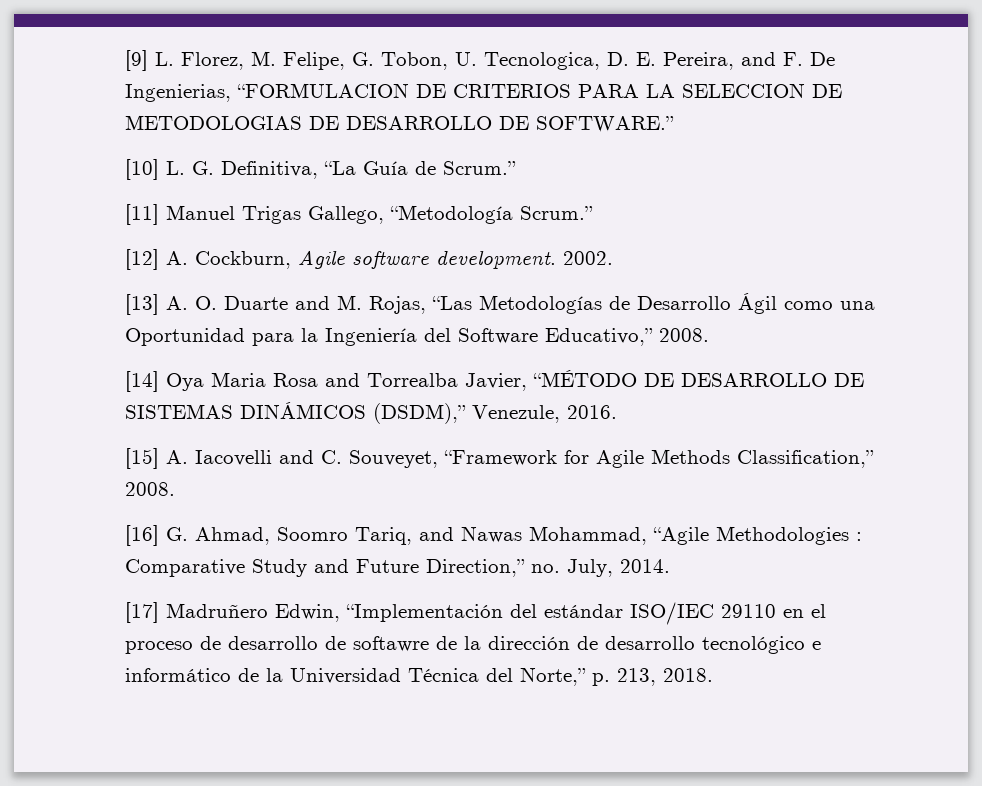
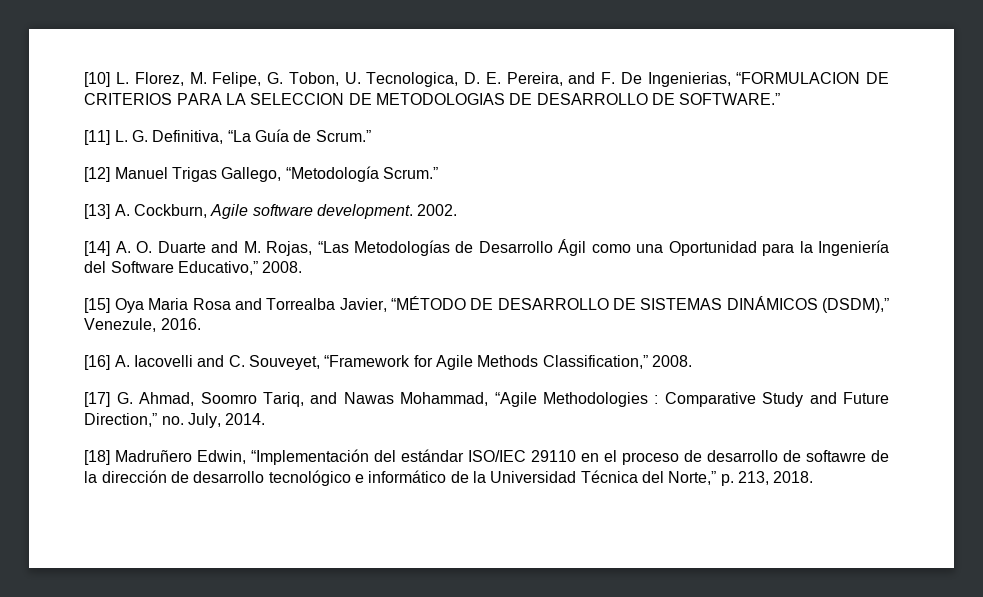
[124,50,148,71] [9] -> [84,72,111,87] [10]
[124,159,159,180] [10] -> [84,130,111,145] [11]
[124,204,159,225] [11] -> [84,167,111,182] [12]
[124,249,159,270] [12] -> [84,204,111,219] [13]
[124,294,159,315] [13] -> [84,241,111,256] [14]
[124,371,159,392] [14] -> [84,298,111,313] [15]
[124,448,159,469] [15] -> [84,355,111,370] [16]
[124,525,159,546] [16] -> [84,392,111,407] [17]
[124,602,159,623] [17] -> [84,450,111,465] [18]

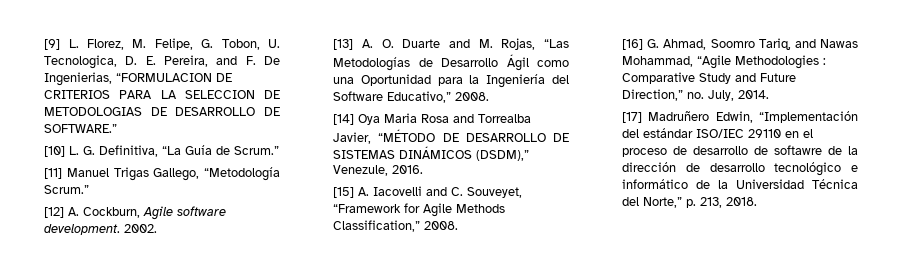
[84,72,111,87] [10] -> [44,39,61,50] [9]
[84,130,111,145] [11] -> [44,146,66,157] [10]
[84,167,111,182] [12] -> [44,168,63,179] [11]
[84,204,111,219] [13] -> [44,207,65,218] [12]
[84,241,111,256] [14] -> [333,39,354,50] [13]
[84,298,111,313] [15] -> [333,114,355,125] [14]
[84,355,111,370] [16] -> [333,187,355,198] [15]
[84,392,111,407] [17] -> [622,39,644,50] [16]
[84,450,111,465] [18] -> [622,112,643,123] [17]

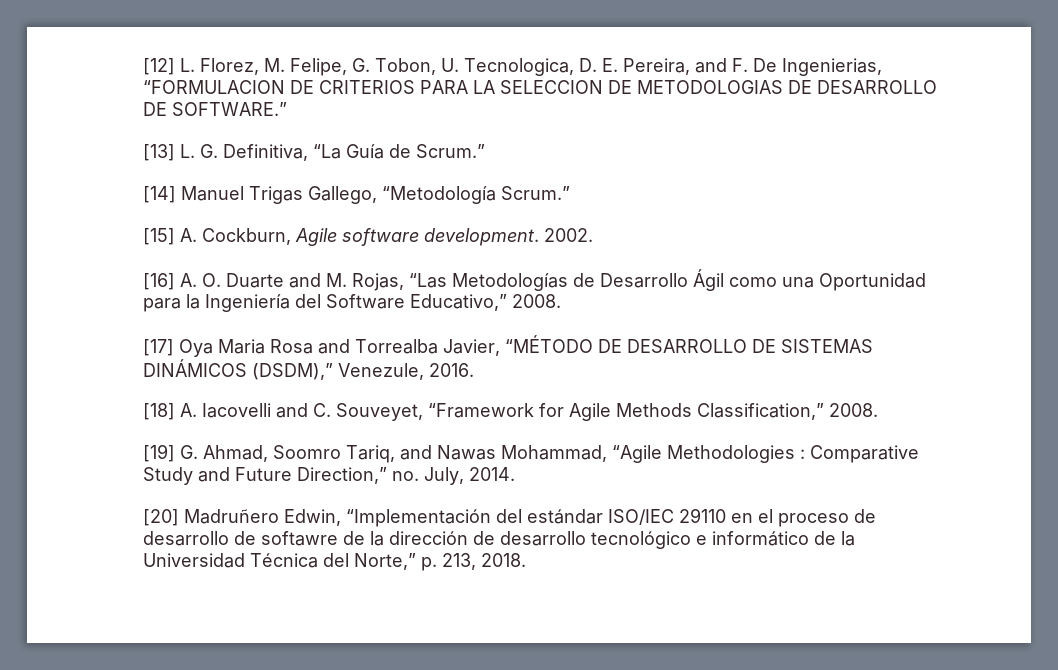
[44,39,61,50] [9] -> [143,58,176,75] [12]
[44,146,66,157] [10] -> [143,144,176,161] [13]
[44,168,63,179] [11] -> [143,186,177,203] [14]
[44,207,65,218] [12] -> [143,228,176,245] [15]
[333,39,354,50] [13] -> [143,273,176,290] [16]
[333,114,355,125] [14] -> [143,339,175,356] [17]
[333,187,355,198] [15] -> [143,403,176,420] [18]
[622,39,644,50] [16] -> [143,444,176,462] [19]
[622,112,643,123] [17] -> [143,509,180,526] [20]

